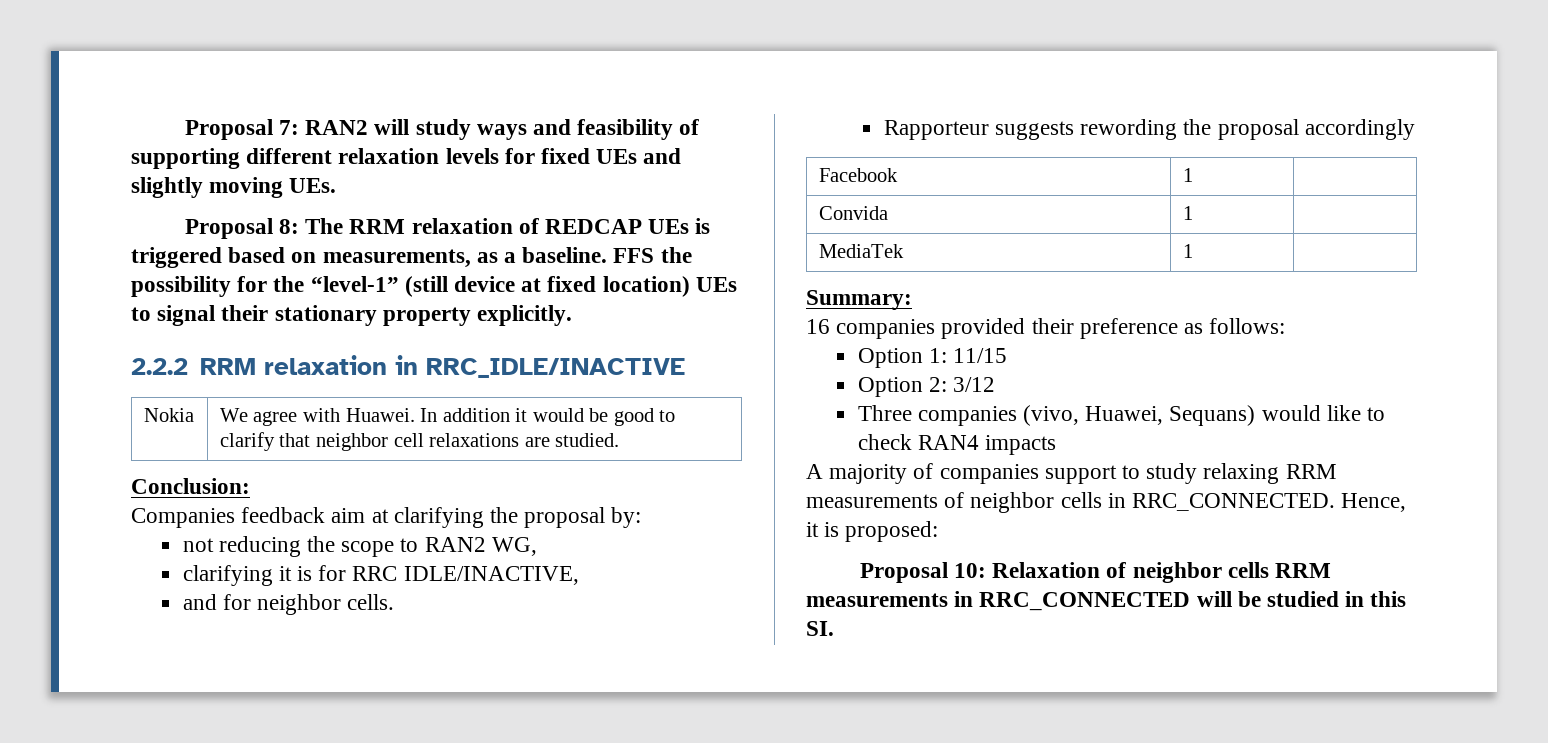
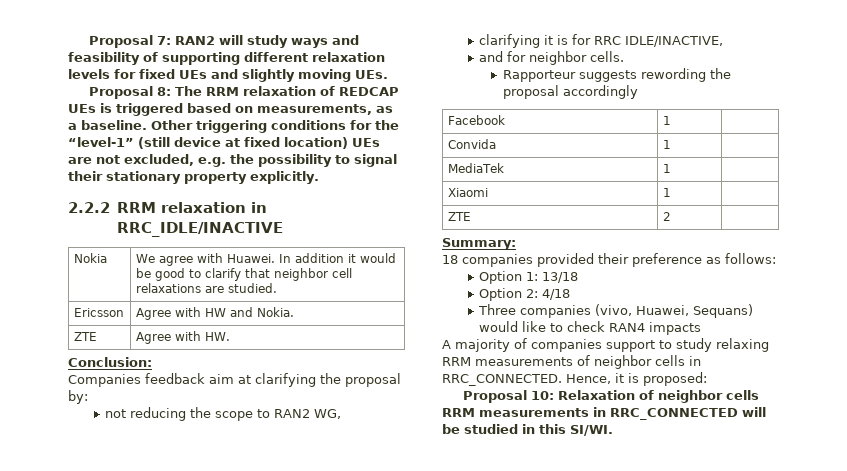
[613,247,692,263] [131,276,231,297] FFS the possibility -> [151,120,346,133] Other triggering conditions
(737, 284) none -> [68,154,332,167] are not excluded, e.g. the possibility
(620, 440) none -> [73,308,124,317] [135,307,294,320] [73,332,97,341] [135,331,230,344] // Ericsson | Agree with HW and Nokia. // ZTE | Agree with HW.
(1193, 251) none -> [447,188,488,197] [662,188,671,197] [447,212,471,221] [662,212,671,221] // Xiaomi | 1 | // ZTE | 2 |
[806,319,830,334] 16 -> [442,255,458,264] 18
[952,348,1007,363] 11/15 -> [542,272,579,283] 13/18
[952,377,995,392] 3/12 -> [542,289,571,300] 4/18
[806,621,834,636] SI. -> [570,425,613,436] SI/WI.

